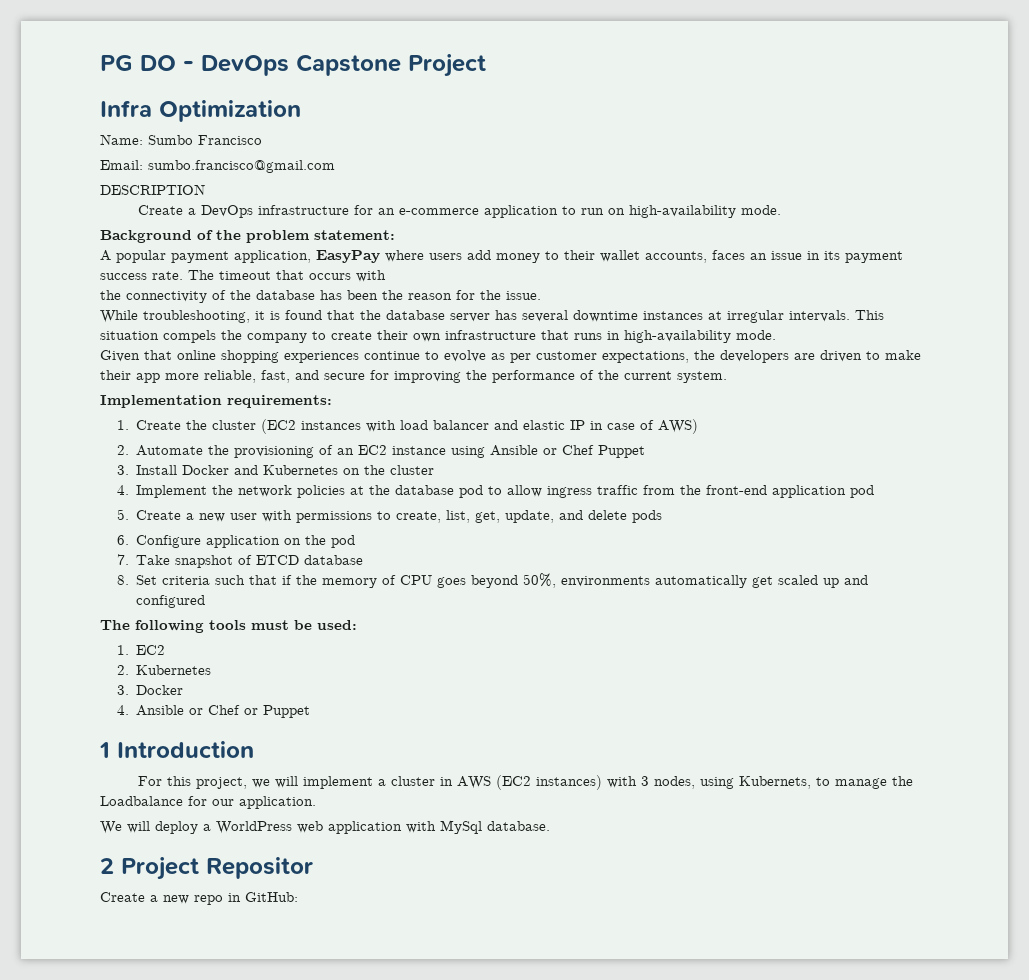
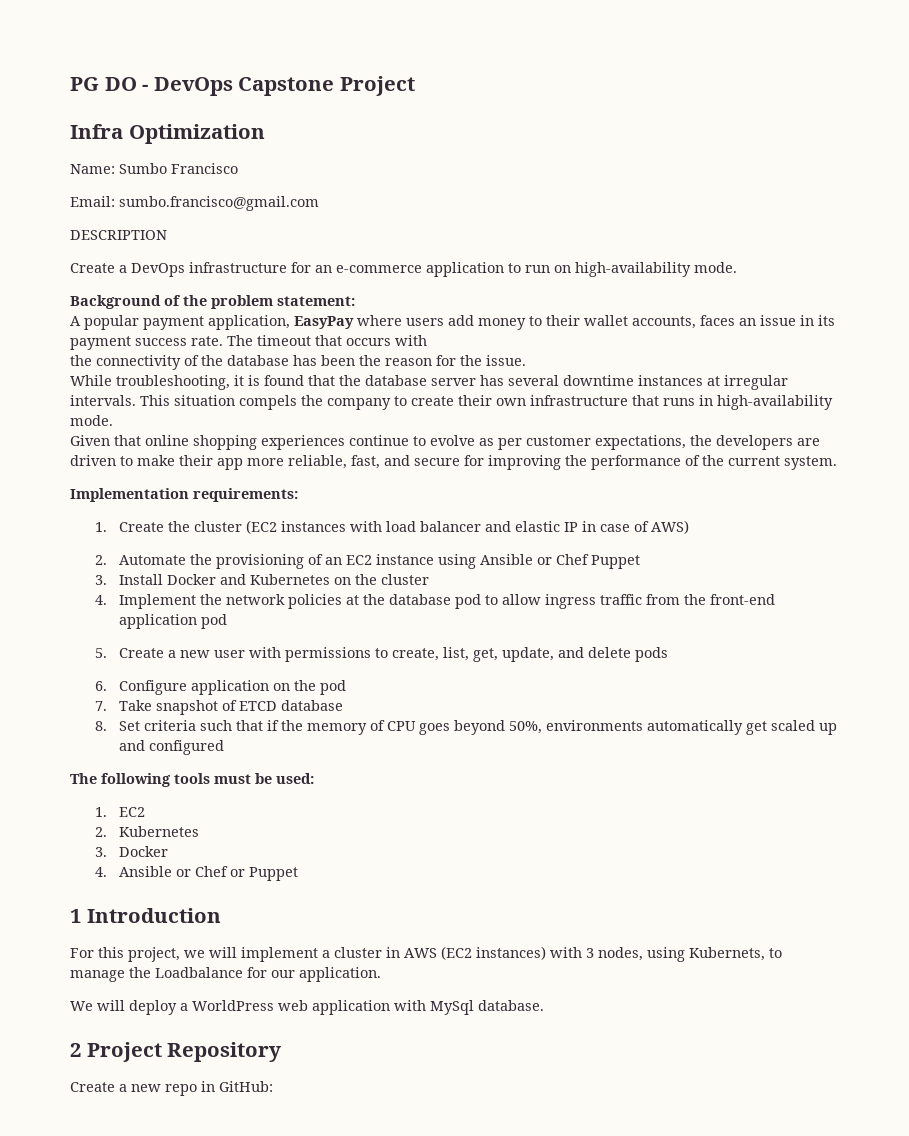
[206,857,313,879] Repositor -> [167,1042,282,1062] Repository

